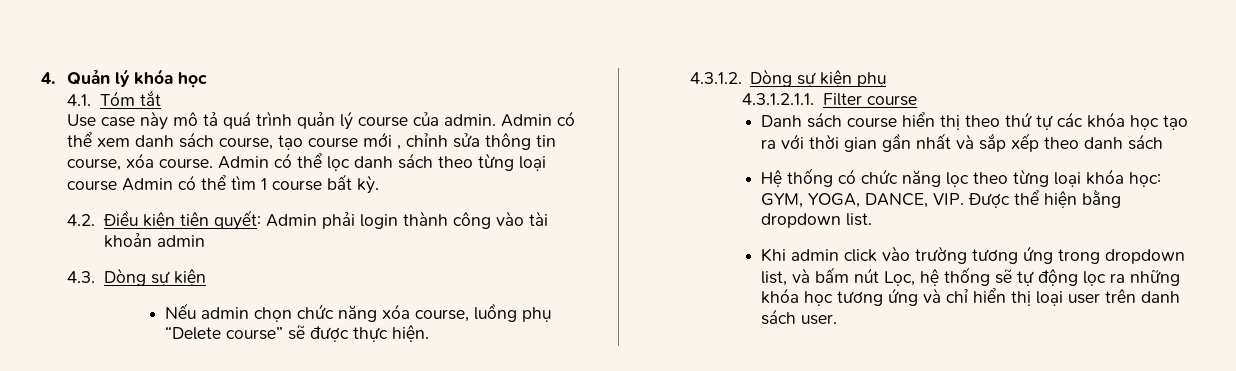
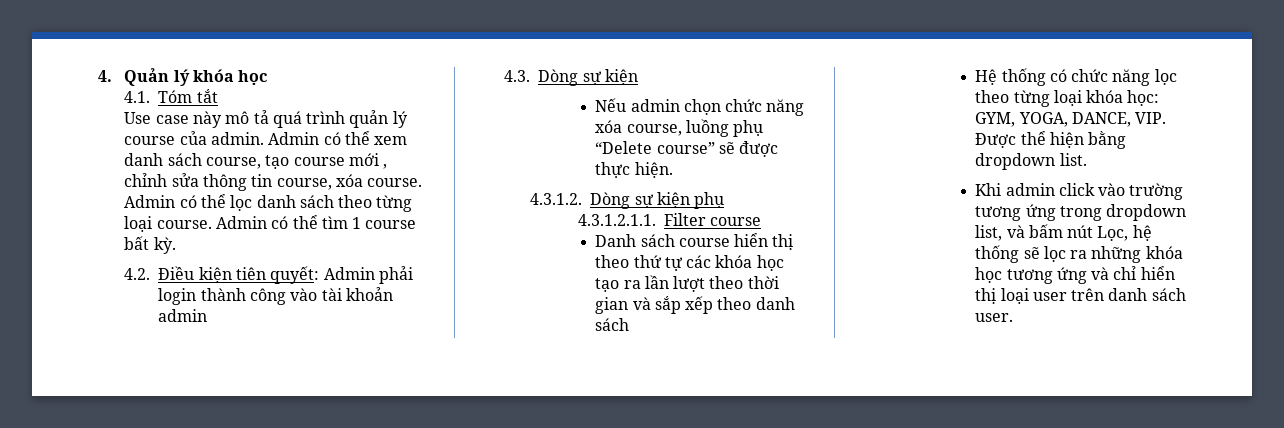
[67,180,118,191] course -> [156,220,212,229] course.
[781,133,952,152] với thời gian gần nhất -> [644,275,779,292] [595,297,629,314] lần lượt theo thời gian
[1017,269,1079,286] tự động -> (1040, 253) none

